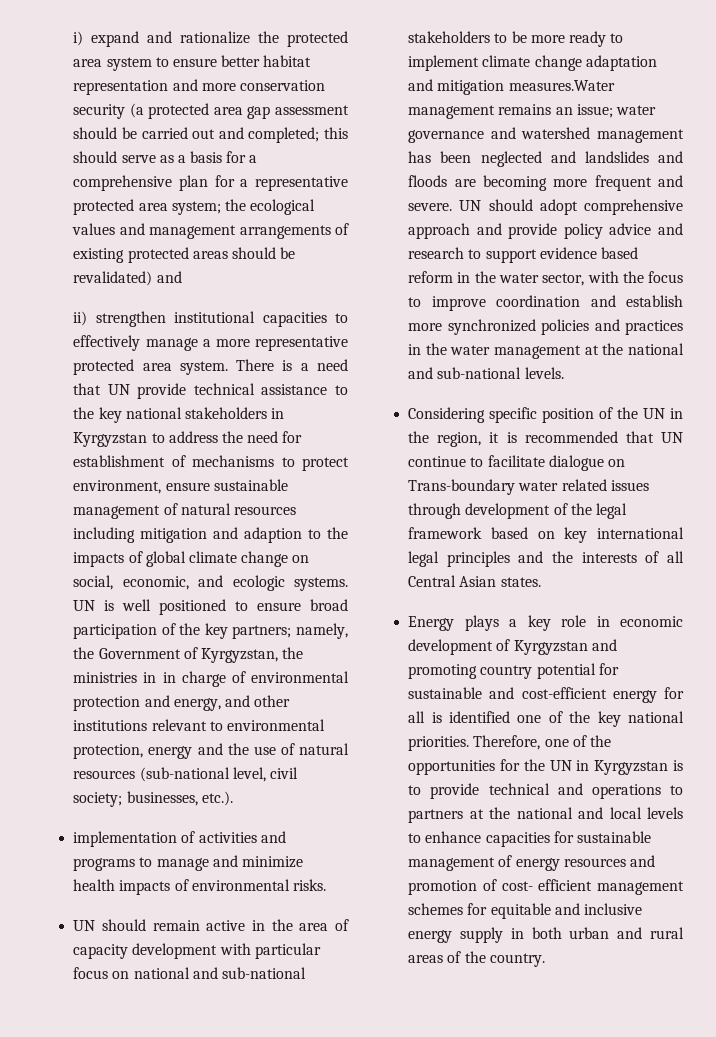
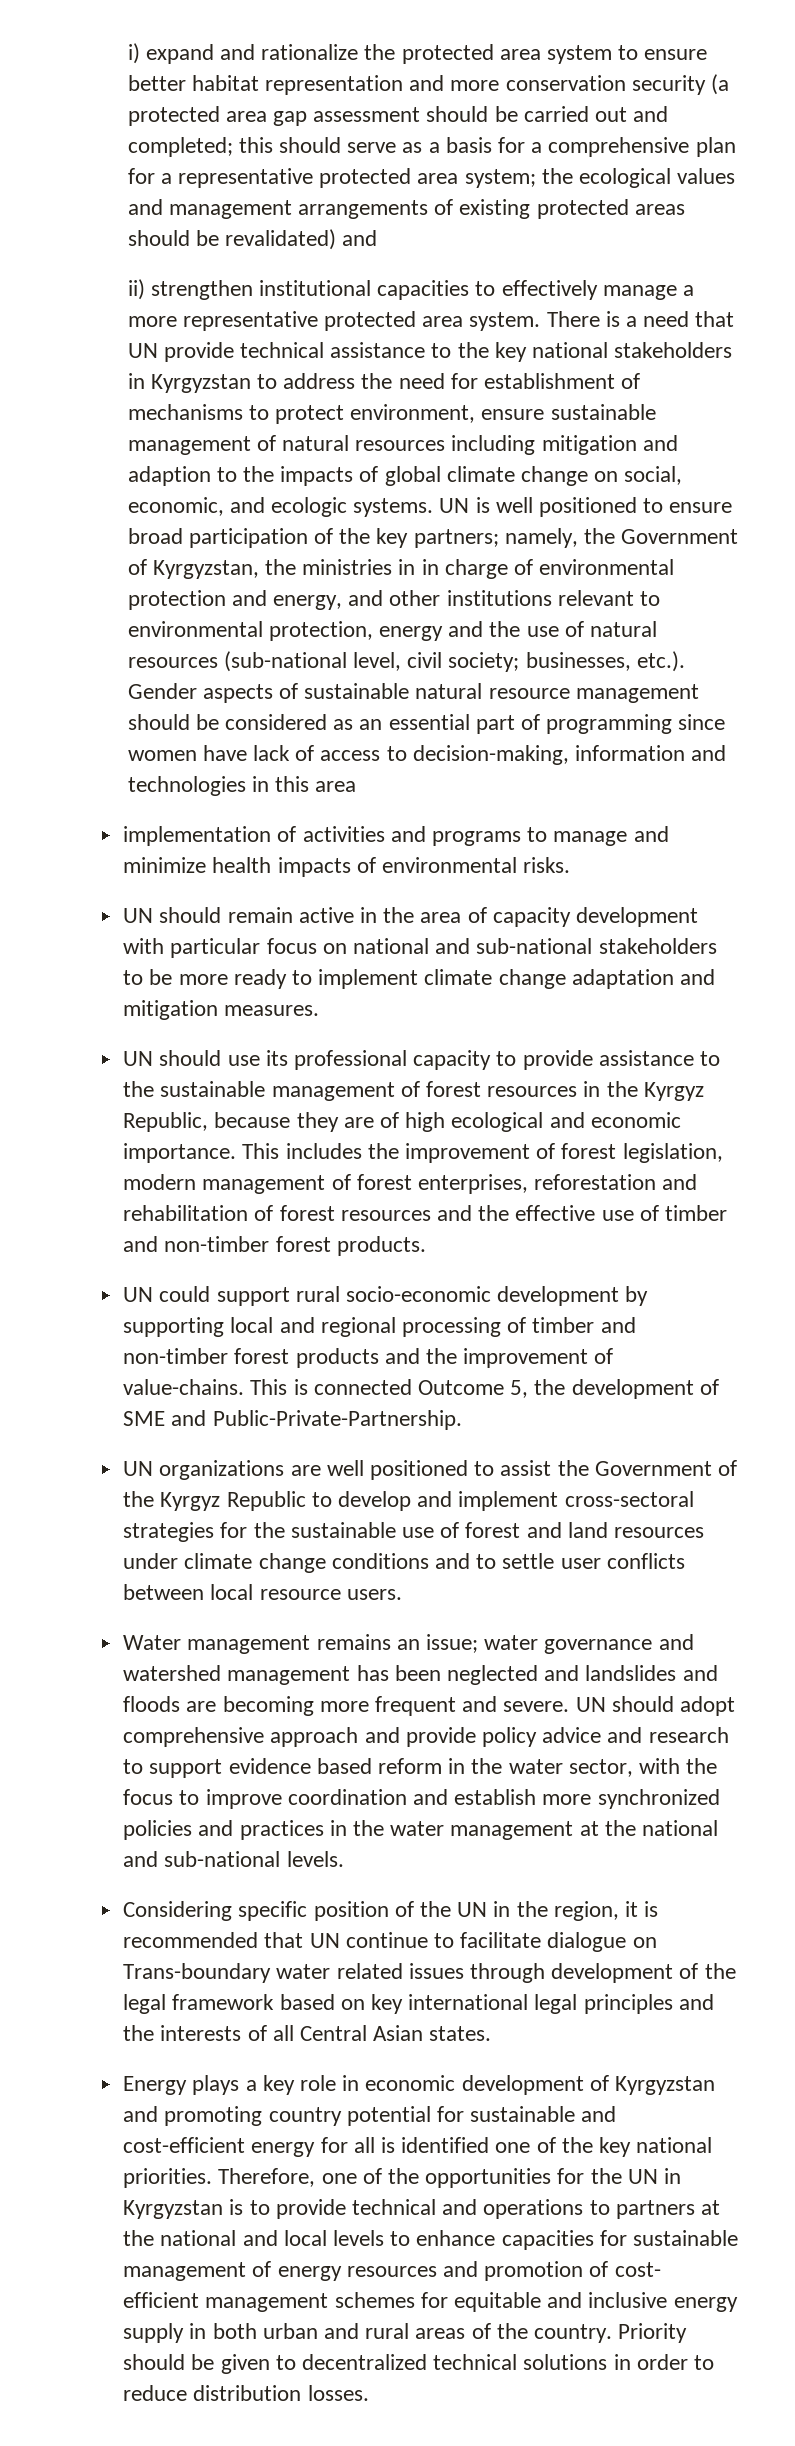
(233, 798) none -> [127,683,699,703] [127,714,726,734] [127,745,727,765] [127,776,357,796] Gender aspects of sustainable natural resource management should be considered as an essential part of programming since women have lack of access to decision-making, information and technologies in this area
[508,80,615,91] measures.Water -> [224,1005,320,1016] [123,1050,720,1070] [123,1081,704,1101] [123,1112,681,1132] [123,1143,723,1163] [123,1174,698,1194] [123,1205,727,1221] [123,1236,426,1256] [123,1286,649,1306] [123,1317,636,1337] [123,1348,614,1368] [123,1379,719,1399] [123,1410,462,1430] [123,1460,737,1480] [123,1491,694,1511] [123,1522,704,1542] [123,1553,685,1573] [123,1584,402,1600] [123,1635,182,1650] measures. // UN should use its professional capacity to provide assistance to the sustainable management of forest resources in the Kyrgyz Republic, because they are of high ecological and economic importance. This includes the improvement of forest legislation, modern management of forest enterprises, reforestation and rehabilitation of forest resources and the effective use of timber and non-timber forest products. // UN could support rural socio-economic development by supporting local and regional processing of timber and non-timber forest products and the improvement of value-chains. This is connected Outcome 5, the development of SME and Public-Private-Partnership. // UN organizations are well positioned to assist the Government of the Kyrgyz Republic to develop and implement cross-sectoral strategies for the sustainable use of forest and land resources under climate change conditions and to settle user conflicts between local resource users. // Water
(545, 960) none -> [618,2323,688,2343] [123,2354,714,2374] [123,2385,369,2401] Priority should be given to decentralized technical solutions in order to reduce distribution losses.

